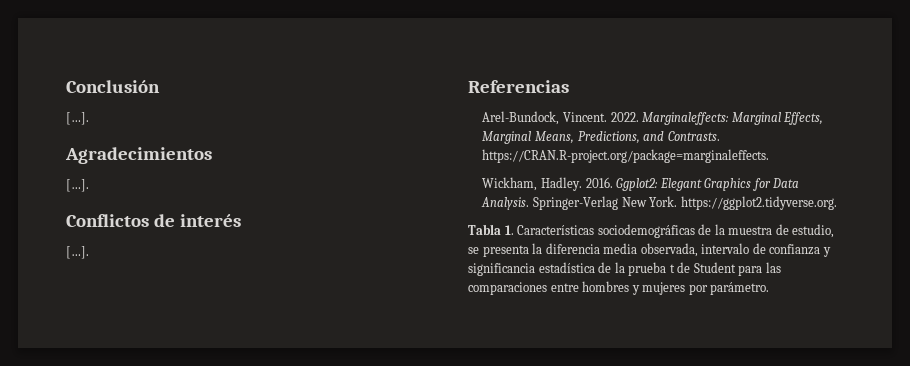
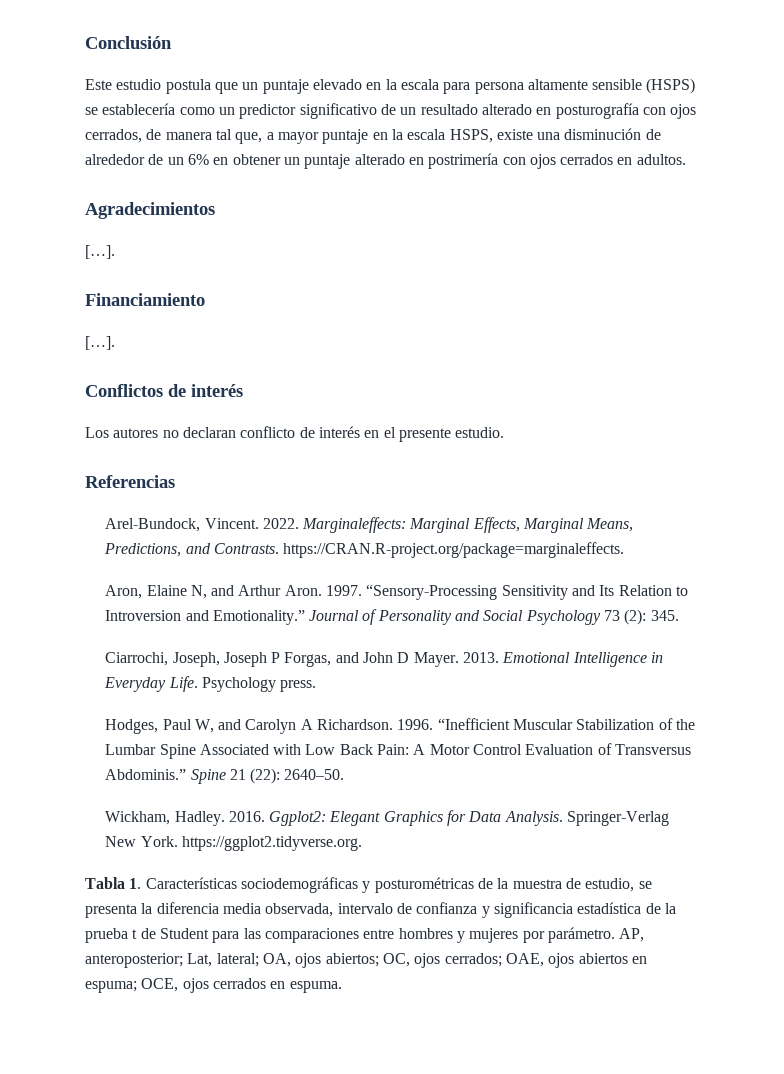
[66,112,89,125] [65,147,212,164] // […]. // Agradecimientos -> [85,78,696,94] [85,103,697,119] [85,128,661,144] [85,153,686,169] [85,202,215,219] [85,245,115,259] [85,293,205,306] // Este estudio postula que un puntaje elevado en la escala para persona altamente sensible (HSPS) se establecería como un predictor significativo de un resultado alterado en posturografía con ojos cerrados, de manera tal que, a mayor puntaje en la escala HSPS, existe una disminución de alrededor de un 6% en obtener un puntaje alterado en postrimería con ojos cerrados en adultos. // Agradecimientos // […]. // Financiamiento
[66,246,89,259] […]. -> [85,426,505,442] Los autores no declaran conflicto de interés en el presente estudio.
(770, 156) none -> [105,584,689,600] [105,609,679,625] [105,652,664,667] [104,676,317,692] [105,718,696,734] [105,743,692,759] [105,768,345,784] // Aron, Elaine N, and Arthur Aron. 1997. “Sensory-Processing Sensitivity and Its Relation to Introversion and Emotionality.” Journal of Personality and Social Psychology 73 (2): 345. // Ciarrochi, Joseph, Joseph P Forgas, and John D Mayer. 2013. Emotional Intelligence in Everyday Life. Psychology press. // Hodges, Paul W, and Carolyn A Richardson. 1996. “Inefficient Muscular Stabilization of the Lumbar Spine Associated with Low Back Pain: A Motor Control Evaluation of Transversus Abdominis.” Spine 21 (22): 2640–50.
(695, 231) none -> [362,877,474,893] y posturométricas
(770, 288) none -> [619,928,645,942] [85,953,647,968] [85,978,342,993] AP, anteroposterior; Lat, lateral; OA, ojos abiertos; OC, ojos cerrados; OAE, ojos abiertos en espuma; OCE, ojos cerrados en espuma.

